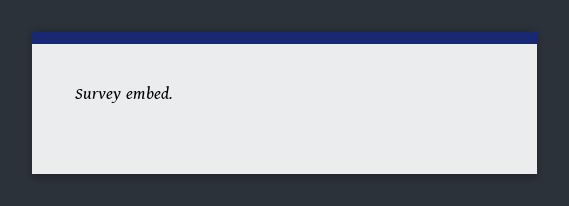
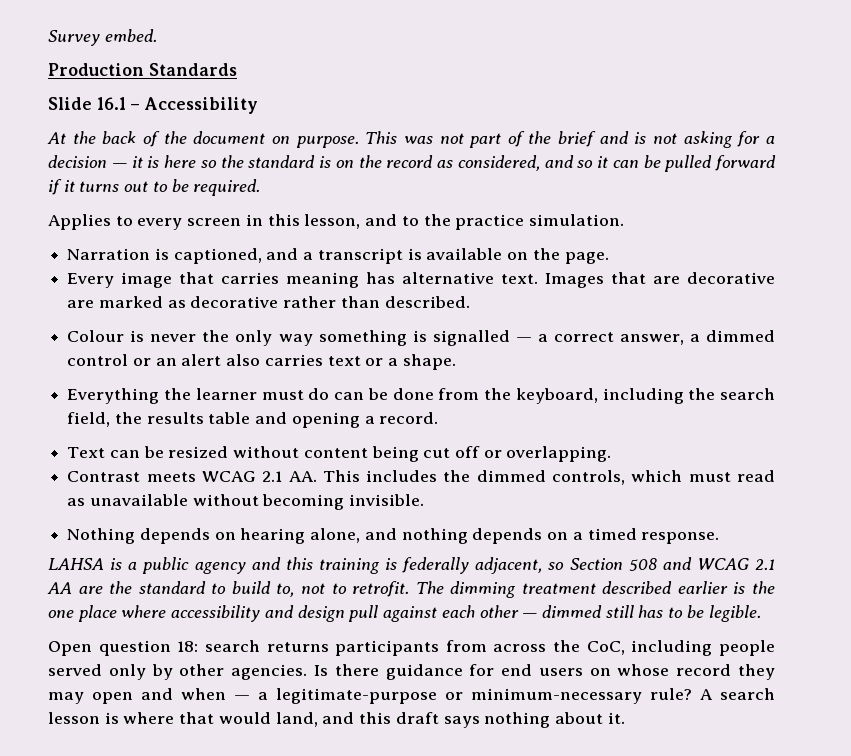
(173, 93) none -> [48,63,237,76] [48,97,259,114] [47,131,775,148] [48,155,776,172] [48,179,261,196] [48,214,624,230] [67,248,609,264] [67,272,776,288] [67,296,470,308] [67,330,776,346] [67,354,456,370] [67,388,775,404] [67,412,439,428] [67,446,612,462] [67,470,775,485] [67,494,425,510] [67,528,720,544] [48,557,775,574] [47,581,775,598] [48,605,761,622] [48,640,775,656] [48,664,776,680] [48,688,775,704] [48,712,625,728] // Production Standards // Slide 16.1 – Accessibility // At the back of the document on purpose. This was not part of the brief and is not asking for a decision — it is here so the standard is on the record as considered, and so it can be pulled forward if it turns out to be required. // Applies to every screen in this lesson, and to the practice simulation. // Narration is captioned, and a transcript is available on the page. // Every image that carries meaning has alternative text. Images that are decorative are marked as decorative rather than described. // Colour is never the only way something is signalled — a correct answer, a dimmed control or an alert also carries text or a shape. // Everything the learner must do can be done from the keyboard, including the search field, the results table and opening a record. // Text can be resized without content being cut off or overlapping. // Contrast meets WCAG 2.1 AA. This includes the dimmed controls, which must read as unavailable without becoming invisible. // Nothing depends on hearing alone, and nothing depends on a timed response. // LAHSA is a public agency and this training is federally adjacent, so Section 508 and WCAG 2.1 AA are the standard to build to, not to retrofit. The dimming treatment described earlier is the one place where accessibility and design pull against each other — dimmed still has to be legible. // Open question 18: search returns participants from across the CoC, including people served only by other agencies. Is there guidance for end users on whose record they may open and when — a legitimate-purpose or minimum-necessary rule? A search lesson is where that would land, and this draft says nothing about it.

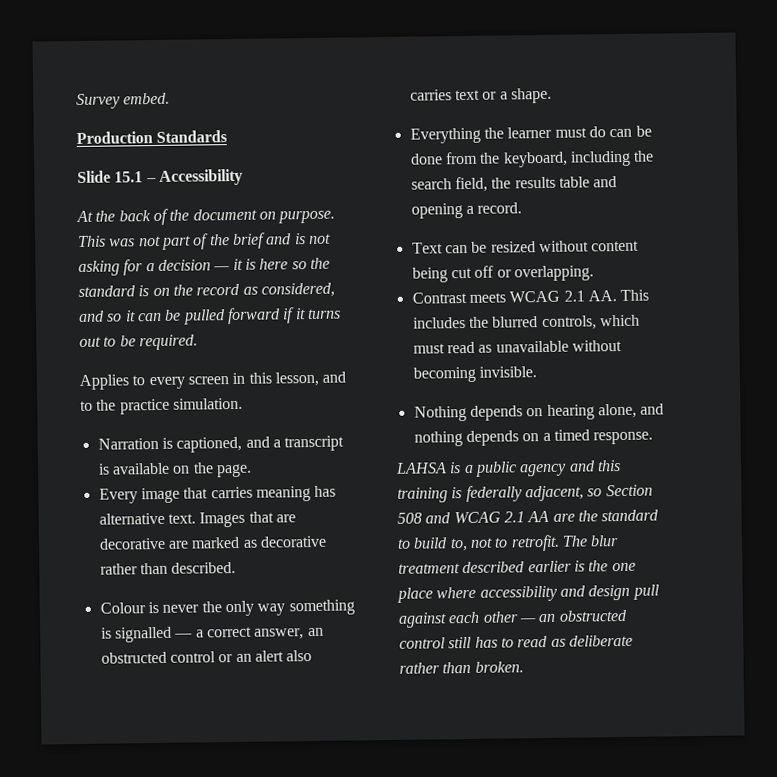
[96,97,126,110] 16.1 -> [114,171,144,183] 15.1
[689,330,776,342] a dimmed -> [307,627,324,637] [100,651,167,664] an obstructed
[476,470,546,482] dimmed -> [492,316,539,328] blurred
[450,581,517,598] dimming -> [590,535,620,547] blur
[541,605,761,622] [48,640,775,656] [48,664,776,680] [48,688,775,704] [48,712,625,728] dimmed still has to be legible. // Open question 18: search returns participants from across the CoC, including people served only by other agencies. Is there guidance for end users on whose record they may open and when — a legitimate-purpose or minimum-necessary rule? A search lesson is where that would land, and this draft says nothing about it. -> [538,609,628,623] [399,634,633,649] [399,661,524,674] an obstructed control still has to read as deliberate rather than broken.

